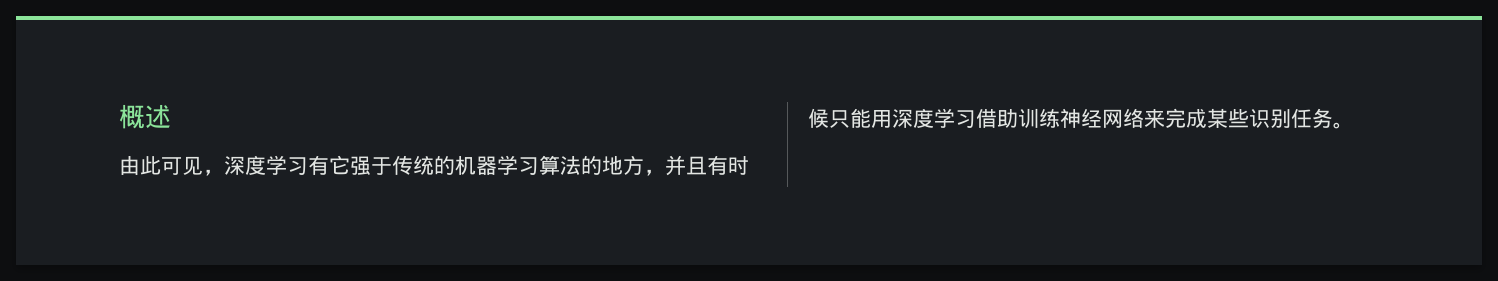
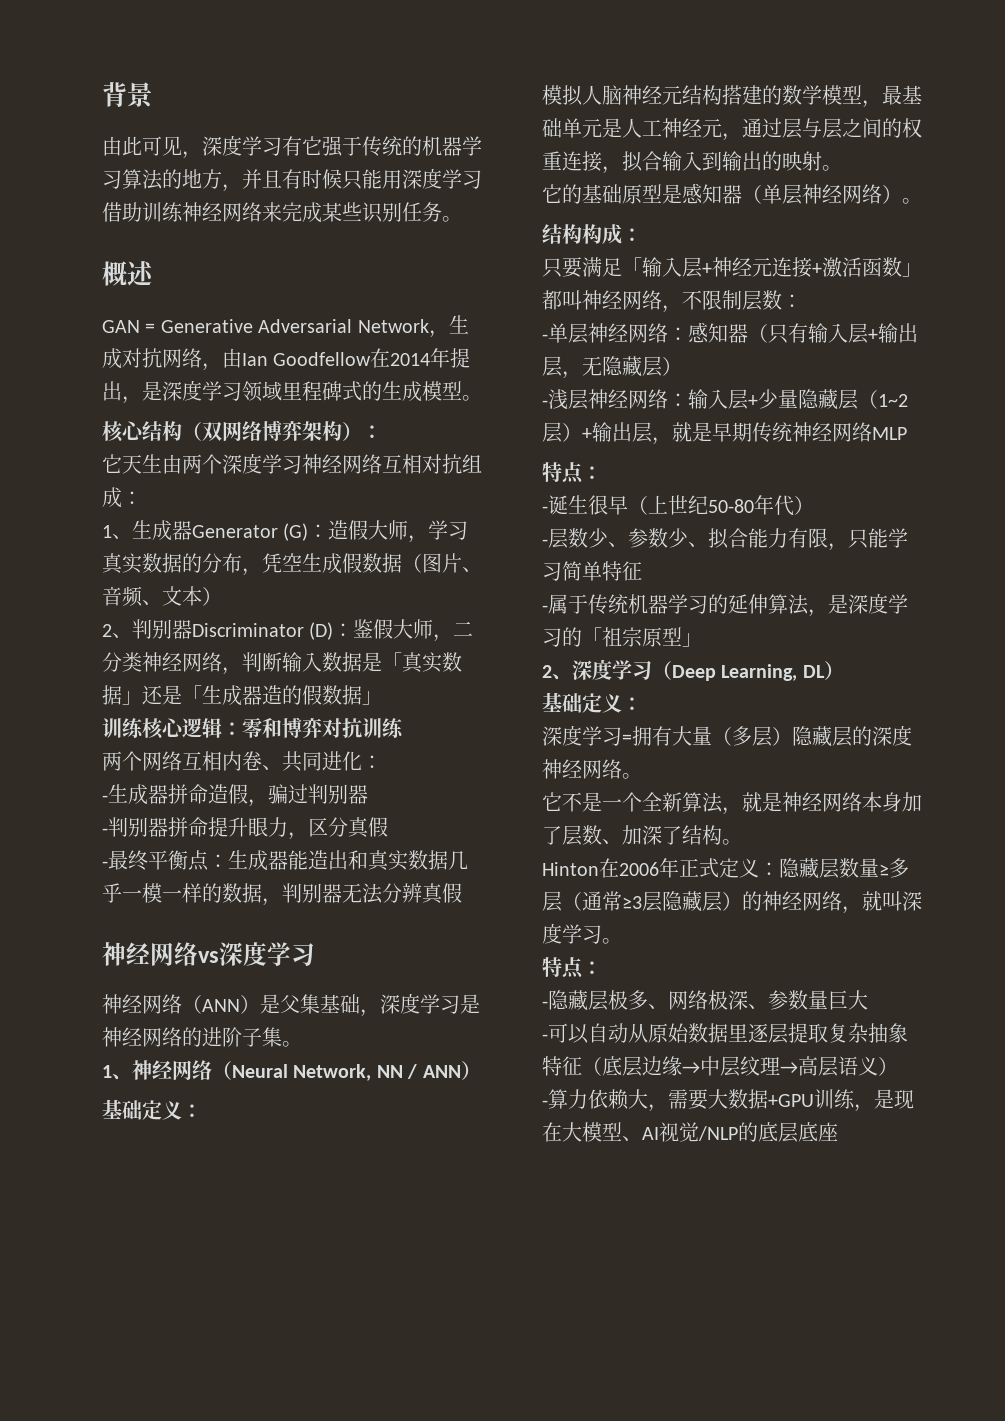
[119,104,171,129] 概述 -> [102,82,153,108] 背景
(1354, 125) none -> [102,261,154,286] [102,315,469,338] [102,348,471,371] [102,380,482,404] [102,420,382,442] [102,453,482,474] [102,487,142,508] [102,520,469,543] [102,553,482,576] [102,586,222,607] [102,619,474,642] [102,652,462,675] [102,685,382,706] [102,717,404,739] [102,751,382,772] [102,784,368,807] [102,817,388,840] [102,850,468,871] [102,883,462,906] [102,942,315,966] [102,993,480,1017] [102,1027,302,1047] [102,1060,481,1081] [102,1099,202,1120] [542,85,922,108] [542,118,922,141] [542,151,842,174] [542,183,922,205] [542,224,642,244] [542,257,922,278] [542,290,802,313] [542,322,918,344] [542,356,682,379] [542,389,908,410] [542,422,907,445] [542,462,602,484] [542,495,814,516] [542,528,908,551] [542,561,642,581] [542,593,908,617] [542,627,702,647] [542,659,844,681] [542,692,642,713] [542,725,912,747] [542,759,642,779] [542,792,922,815] [542,825,742,846] [542,858,909,879] [542,891,922,914] [542,923,622,944] [542,957,602,979] [542,990,868,1011] [542,1023,908,1044] [542,1056,898,1077] [542,1089,914,1112] [542,1122,838,1143] // 概述 // GAN = Generative Adversarial Network，生成对抗网络，由Ian Goodfellow在2014年提出，是深度学习领域里程碑式的生成模型。 // 核心结构（双网络博弈架构）： // 它天生由两个深度学习神经网络互相对抗组成： // 1、生成器Generator (G)：造假大师，学习真实数据的分布，凭空生成假数据（图片、音频、文本） // 2、判别器Discriminator (D)：鉴假大师，二分类神经网络，判断输入数据是「真实数据」还是「生成器造的假数据」 // 训练核心逻辑：零和博弈对抗训练 // 两个网络互相内卷、共同进化： // -生成器拼命造假，骗过判别器 // -判别器拼命提升眼力，区分真假 // -最终平衡点：生成器能造出和真实数据几乎一模一样的数据，判别器无法分辨真假 // 神经网络vs深度学习 // 神经网络（ANN）是父集基础，深度学习是神经网络的进阶子集。 // 1、神经网络（Neural Network, NN / ANN） // 基础定义： // 模拟人脑神经元结构搭建的数学模型，最基础单元是人工神经元，通过层与层之间的权重连接，拟合输入到输出的映射。 // 它的基础原型是感知器（单层神经网络）。 // 结构构成： // 只要满足「输入层+神经元连接+激活函数」都叫神经网络，不限制层数： // -单层神经网络：感知器（只有输入层+输出层，无隐藏层） // -浅层神经网络：输入层+少量隐藏层（1~2层）+输出层，就是早期传统神经网络MLP // 特点： // -诞生很早（上世纪50-80年代） // -层数少、参数少、拟合能力有限，只能学习简单特征 // -属于传统机器学习的延伸算法，是深度学习的「祖宗原型」 // 2、深度学习（Deep Learning, DL） // 基础定义： // 深度学习=拥有大量（多层）隐藏层的深度神经网络。 // 它不是一个全新算法，就是神经网络本身加了层数、加深了结构。 // Hinton在2006年正式定义：隐藏层数量≥多层（通常≥3层隐藏层）的神经网络，就叫深度学习。 // 特点： // -隐藏层极多、网络极深、参数量巨大 // -可以自动从原始数据里逐层提取复杂抽象特征（底层边缘→中层纹理→高层语义） // -算力依赖大，需要大数据+GPU训练，是现在大模型、AI视觉/NLP的底层底座

